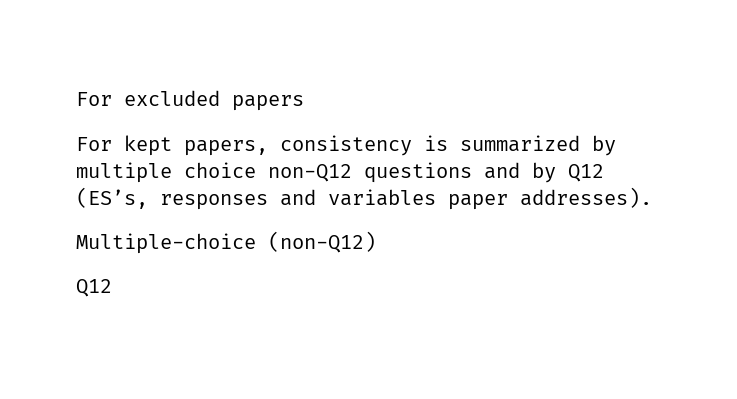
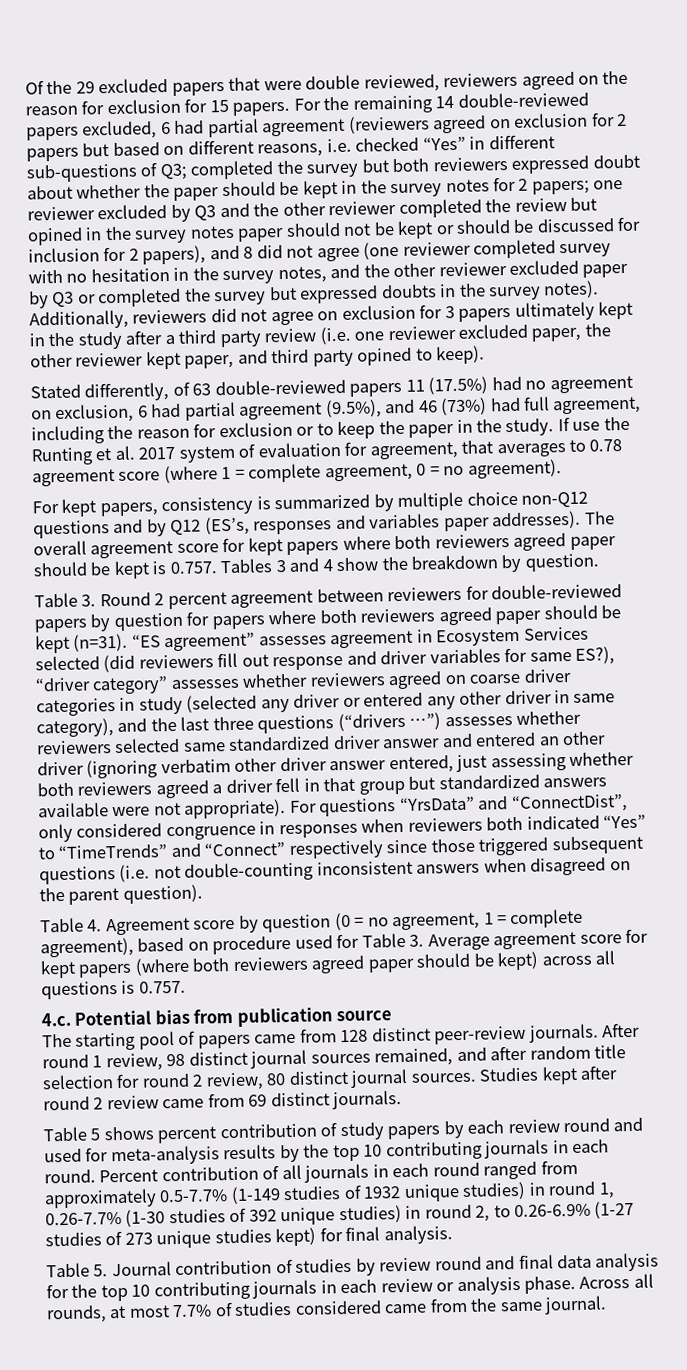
[76,92,112,106] For -> [25,80,95,95] Of the 29
(304, 103) none -> [228,70,629,93] [25,91,589,116] [26,112,628,141] [26,134,555,162] [26,154,640,183] [27,176,624,201] [27,197,598,222] [27,216,642,246] [28,239,612,265] [28,259,629,285] [29,280,600,309] [29,300,634,330] [29,323,611,350] [30,345,486,370] [30,375,633,402] [31,396,642,424] [31,416,630,445] [31,439,623,466] [32,459,562,487] that were double reviewed, reviewers agreed on the reason for exclusion for 15 papers. For the remaining 14 double-reviewed papers excluded, 6 had partial agreement (reviewers agreed on exclusion for 2 papers but based on different reasons, i.e. checked “Yes” in different sub-questions of Q3; completed the survey but both reviewers expressed doubt about whether the paper should be kept in the survey notes for 2 papers; one reviewer excluded by Q3 and the other reviewer completed the review but opined in the survey notes paper should not be kept or should be discussed for inclusion for 2 papers), and 8 did not agree (one reviewer completed survey with no hesitation in the survey notes, and the other reviewer excluded paper by Q3 or completed the survey but expressed doubts in the survey notes). Additionally, reviewers did not agree on exclusion for 3 papers ultimately kept in the study after a third party review (i.e. one reviewer excluded paper, the other reviewer kept paper, and third party opined to keep). // Stated differently, of 63 double-reviewed papers 11 (17.5%) had no agreement on exclusion, 6 had partial agreement (9.5%), and 46 (73%) had full agreement, including the reason for exclusion or to keep the paper in the study. If use the Runting et al. 2017 system of evaluation for agreement, that averages to 0.78 agreement score (where 1 = complete agreement, 0 = no agreement).
[76,231,376,254] [76,279,112,297] // Multiple-choice (non-Q12) // Q12 -> [583,511,615,525] [33,533,616,559] [33,553,600,580] [34,583,623,610] [34,604,622,633] [35,626,589,654] [35,646,616,673] [35,668,571,695] [36,690,616,717] [36,710,582,738] [36,731,607,755] [37,751,635,779] [37,774,608,799] [38,794,628,819] [38,814,647,843] [38,835,644,860] [39,857,631,885] [39,884,203,905] [40,908,584,936] [40,928,649,958] [40,950,616,979] [41,980,186,1000] [41,1007,393,1027] [42,1022,641,1051] [42,1044,627,1072] [42,1065,618,1091] [43,1090,403,1111] [43,1117,644,1144] [44,1139,610,1166] [44,1159,578,1184] [44,1181,615,1209] [45,1200,635,1227] [45,1225,453,1249] [46,1252,660,1278] [46,1273,654,1302] [46,1295,608,1324] The overall agreement score for kept papers where both reviewers agreed paper should be kept is 0.757. Tables 3 and 4 show the breakdown by question. // Table 3. Round 2 percent agreement between reviewers for double-reviewed papers by question for papers where both reviewers agreed paper should be kept (n=31). “ES agreement” assesses agreement in Ecosystem Services selected (did reviewers fill out response and driver variables for same ES?), “driver category” assesses whether reviewers agreed on coarse driver categories in study (selected any driver or entered any other driver in same category), and the last three questions (“drivers …”) assesses whether reviewers selected same standardized driver answer and entered an other driver (ignoring verbatim other driver answer entered, just assessing whether both reviewers agreed a driver fell in that group but standardized answers available were not appropriate). For questions “YrsData” and “ConnectDist”, only considered congruence in responses when reviewers both indicated “Yes” to “TimeTrends” and “Connect” respectively since those triggered subsequent questions (i.e. not double-counting inconsistent answers when disagreed on the parent question). // Table 4. Agreement score by question (0 = no agreement, 1 = complete agreement), based on procedure used for Table 3. Average agreement score for kept papers (where both reviewers agreed paper should be kept) across all questions is 0.757. // 4.c. Potential bias from publication source // The starting pool of papers came from 128 distinct peer-review journals. After round 1 review, 98 distinct journal sources remained, and after random title selection for round 2 review, 80 distinct journal sources. Studies kept after round 2 review came from 69 distinct journals. // Table 5 shows percent contribution of study papers by each review round and used for meta-analysis results by the top 10 contributing journals in each round. Percent contribution of all journals in each round ranged from approximately 0.5-7.7% (1-149 studies of 1932 unique studies) in round 1, 0.26-7.7% (1-30 studies of 392 unique studies) in round 2, to 0.26-6.9% (1-27 studies of 273 unique studies kept) for final analysis. // Table 5. Journal contribution of studies by review round and final data analysis for the top 10 contributing journals in each review or analysis phase. Across all rounds, at most 7.7% of studies considered came from the same journal.

